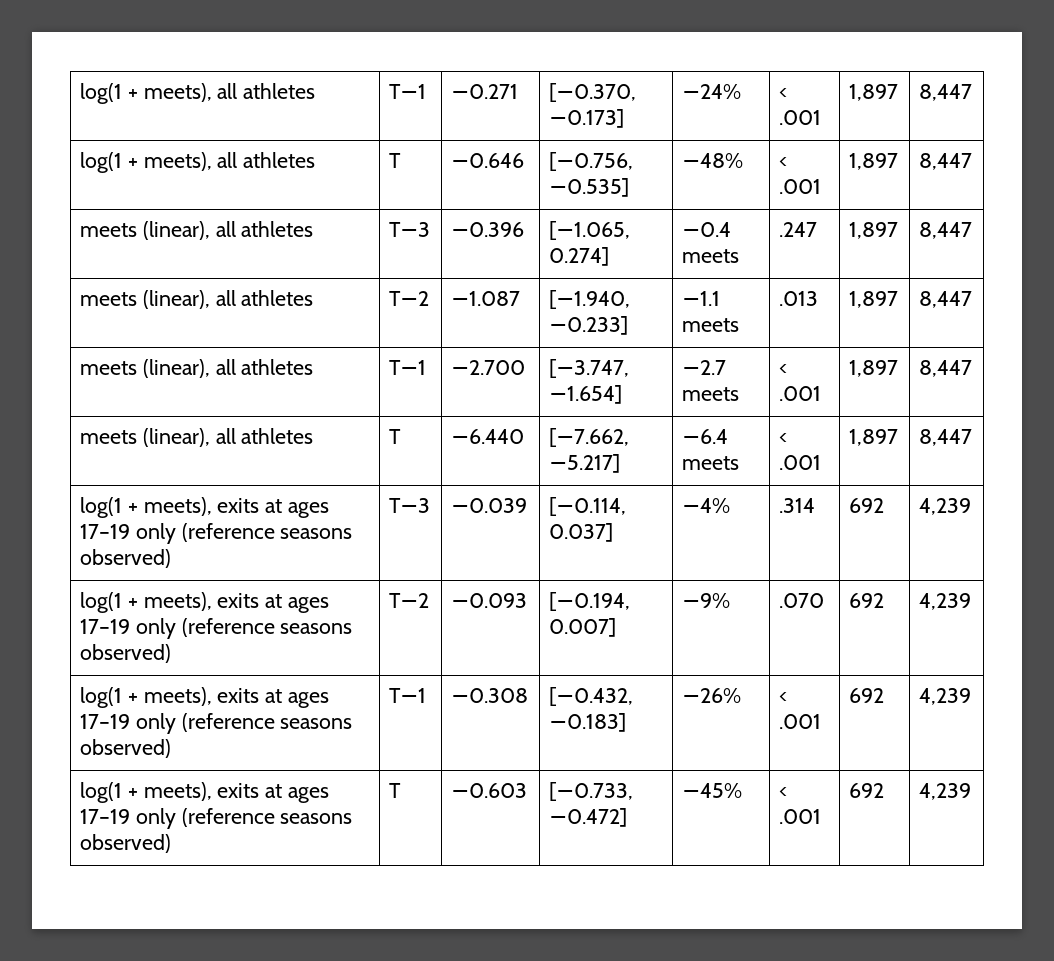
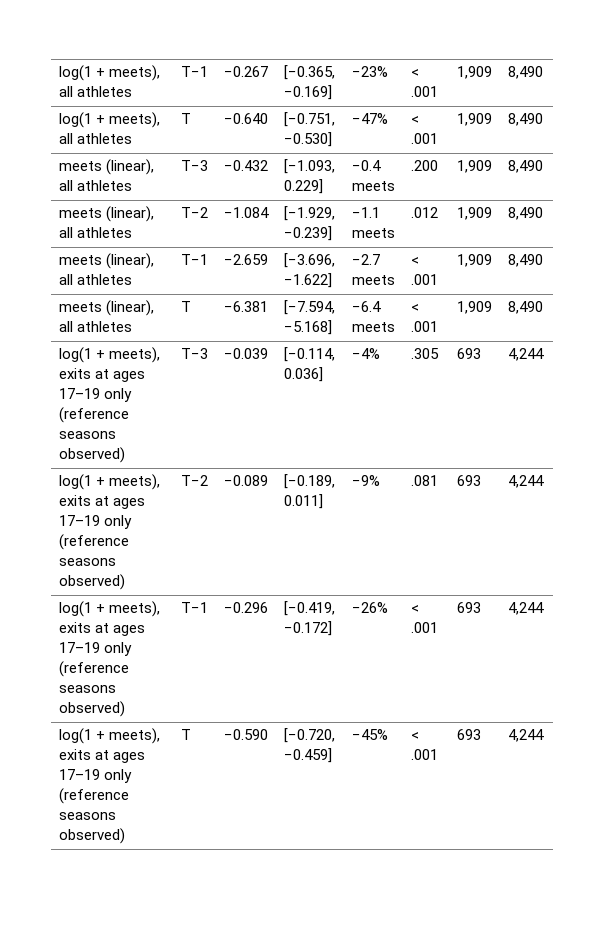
[450,84,518,99] [548,83,636,102] [548,109,624,128] [681,84,741,99] [778,88,788,99] [778,110,821,125] [848,84,898,101] [918,84,972,101] −0.271 | [−0.370, −0.173] | −24% | < .001 | 1,897 | 8,447 -> [223,66,268,77] [283,65,335,80] [283,85,332,100] [351,66,388,77] [410,69,419,77] [410,86,438,97] [456,66,492,79] [507,66,543,79] −0.267 | [−0.365, −0.169] | −23% | < .001 | 1,909 | 8,490
[450,153,524,168] [548,152,633,171] [548,178,629,197] [681,153,743,168] [778,157,788,168] [778,179,821,194] [848,153,898,170] [918,153,972,170] −0.646 | [−0.756, −0.535] | −48% | < .001 | 1,897 | 8,447 -> [223,113,268,124] [283,112,335,127] [283,132,332,147] [351,113,388,124] [410,116,419,124] [410,133,438,144] [456,113,492,126] [507,113,543,126] −0.640 | [−0.751, −0.530] | −47% | < .001 | 1,909 | 8,490
[450,222,524,237] [548,221,630,240] [548,247,609,266] −0.396 | [−1.065, 0.274] -> [223,160,268,171] [283,159,335,174] [283,179,323,194] −0.432 | [−1.093, 0.229]
[778,222,817,237] [848,222,898,239] [918,222,972,239] .247 | 1,897 | 8,447 -> [410,160,438,171] [456,160,492,173] [507,160,543,173] .200 | 1,909 | 8,490
[450,291,520,306] [548,290,630,309] [548,316,628,335] −1.087 | [−1.940, −0.233] -> [223,207,269,218] [283,206,335,221] [283,226,332,241] −1.084 | [−1.929, −0.239]
[778,291,818,306] [848,291,898,308] [918,291,972,308] .013 | 1,897 | 8,447 -> [410,207,438,218] [456,207,492,220] [507,207,543,220] .012 | 1,909 | 8,490
[450,360,525,375] [548,359,629,378] [548,385,622,404] −2.700 | [−3.747, −1.654] -> [223,254,268,265] [283,253,335,268] [283,273,332,288] −2.659 | [−3.696, −1.622]
[848,360,898,377] [918,360,972,377] 1,897 | 8,447 -> [456,254,492,267] [507,254,543,267] 1,909 | 8,490
[450,429,524,444] [548,428,629,447] [548,454,620,473] −6.440 | [−7.662, −5.217] -> [223,301,268,312] [283,300,335,315] [283,320,332,335] −6.381 | [−7.594, −5.168]
[848,429,898,446] [918,429,972,446] 1,897 | 8,447 -> [456,301,492,314] [507,301,543,314] 1,909 | 8,490
[548,523,613,542] 0.037] -> [283,367,323,382] 0.036]
[778,498,815,513] [848,498,884,513] [918,498,971,515] .314 | 692 | 4,239 -> [410,348,439,359] [456,348,481,359] [507,348,544,361] .305 | 693 | 4,244
[450,593,527,608] [548,592,630,611] [548,618,616,637] [681,593,730,608] [778,593,824,608] [848,593,884,608] [918,593,971,610] −0.093 | [−0.194, 0.007] | −9% | .070 | 692 | 4,239 -> [223,475,268,486] [283,474,335,489] [283,494,323,509] [351,475,380,486] [410,475,438,486] [456,475,481,486] [507,475,544,488] −0.089 | [−0.189, 0.011] | −9% | .081 | 693 | 4,244
[450,688,528,703] [548,687,633,706] [548,713,626,732] −0.308 | [−0.432, −0.183] -> [223,602,268,613] [283,601,335,616] [283,621,332,636] −0.296 | [−0.419, −0.172]
[848,688,884,703] [918,688,971,705] 692 | 4,239 -> [456,602,481,613] [507,602,544,615] 693 | 4,244
[450,783,527,798] [548,782,633,801] [548,808,627,827] −0.603 | [−0.733, −0.472] -> [223,729,268,740] [283,728,335,743] [283,748,332,763] −0.590 | [−0.720, −0.459]
[848,783,884,798] [918,783,971,800] 692 | 4,239 -> [456,729,481,740] [507,729,544,742] 693 | 4,244

